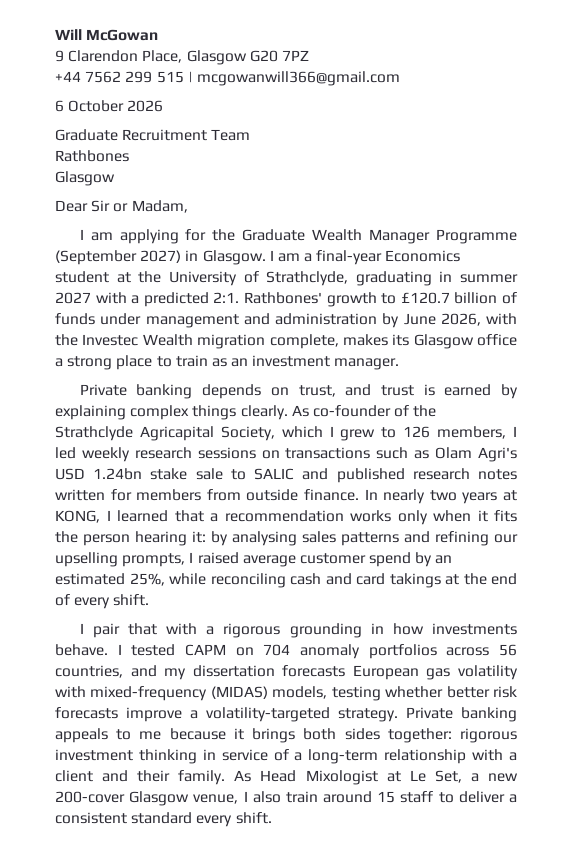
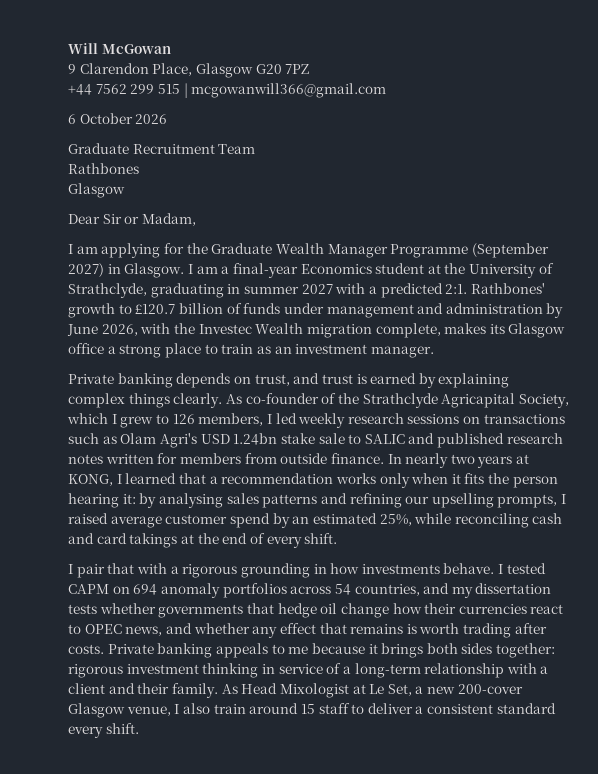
[263,644,291,656] 704 -> [133,584,158,595] 694
[499,644,517,656] 56 -> [334,584,351,595] 54
[282,665,518,680] [55,686,517,701] [55,707,398,722] forecasts European gas volatility with mixed-frequency (MIDAS) models, testing whether better risk forecasts improve a volatility-targeted strategy. -> [68,603,564,618] [68,623,547,638] [68,644,104,654] tests whether governments that hedge oil change how their currencies react to OPEC news, and whether any effect that remains is worth trading after costs.

